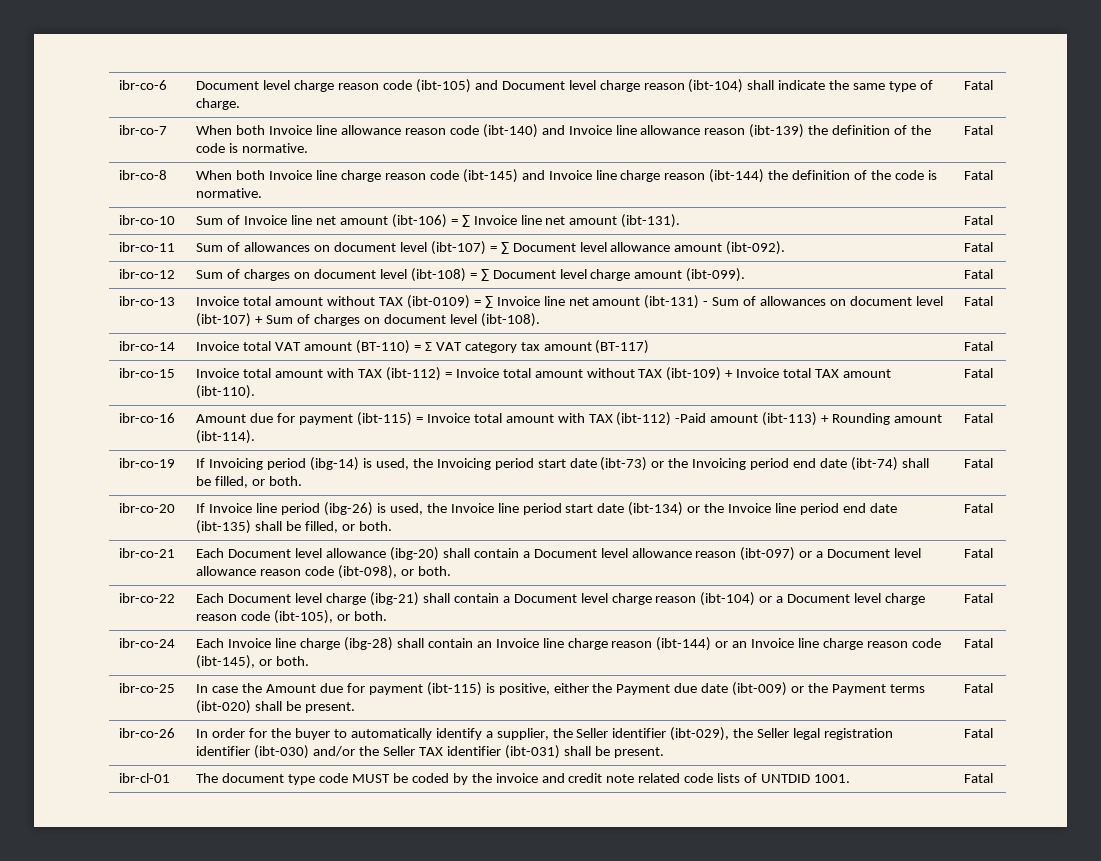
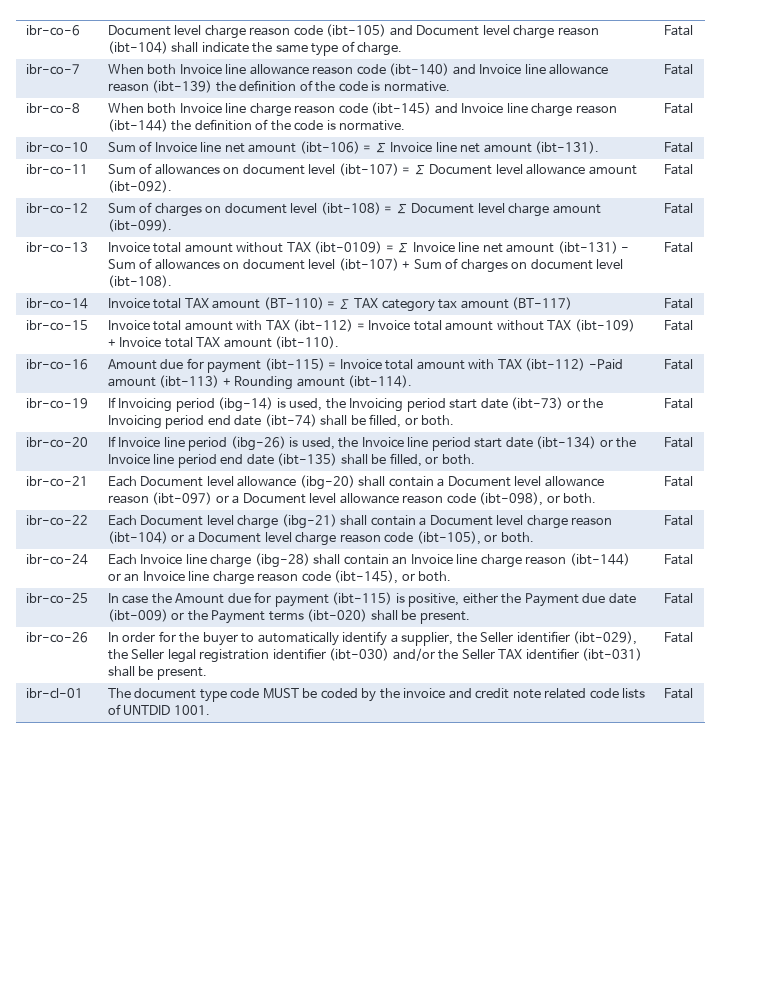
[275,342,302,351] VAT -> [184,298,209,308] TAX
[435,342,462,351] VAT -> [354,298,379,308] TAX

